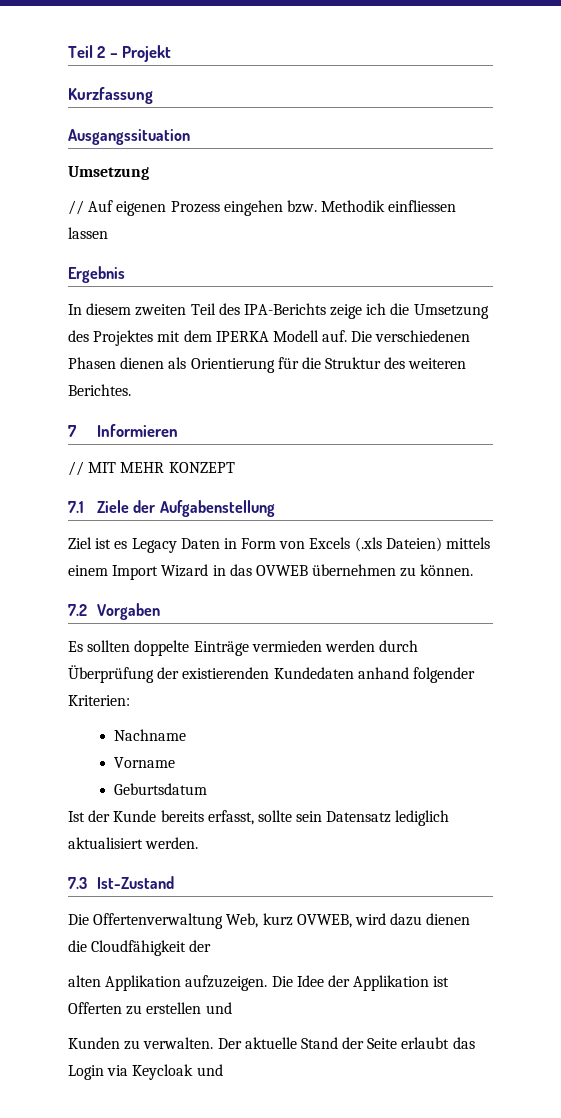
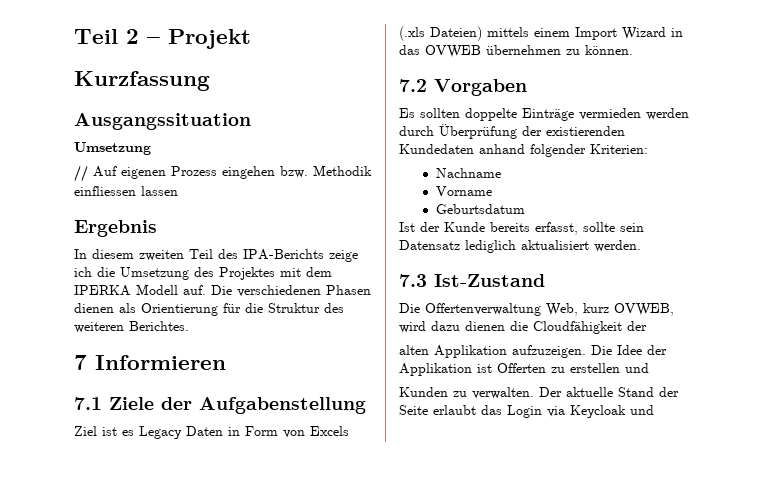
[68,461,235,476] // // MIT MEHR KONZEPT -> (227, 362) none

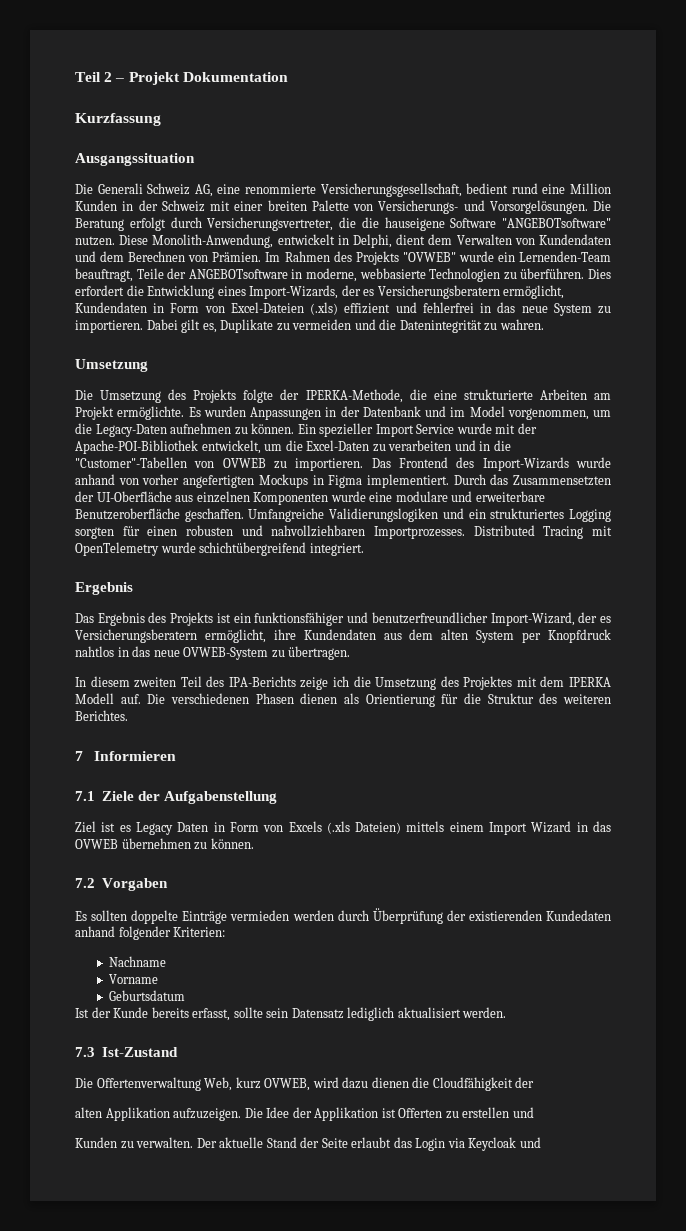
(251, 39) none -> [182,72,288,82] Dokumentation
[74,142,151,155] [74,165,372,182] [74,186,178,196] [74,220,157,237] Umsetzung // // Auf eigenen Prozess eingehen bzw. Methodik einfliessen lassen // Ergebnis -> [75,183,611,197] [75,200,611,214] [75,217,611,231] [75,234,611,248] [75,251,611,265] [75,268,612,282] [75,285,565,299] [75,302,611,316] [75,319,544,333] [75,359,148,372] [75,389,611,403] [75,406,611,420] [75,423,537,437] [75,440,511,454] [75,457,611,471] [75,474,611,488] [75,491,545,505] [75,508,611,522] [75,525,612,539] [75,542,364,556] [75,582,133,595] [75,612,611,626] [75,629,612,643] [75,646,351,660] Die Generali Schweiz AG, eine renommierte Versicherungsgesellschaft, bedient rund eine Million Kunden in der Schweiz mit einer breiten Palette von Versicherungs- und Vorsorgelösungen. Die Beratung erfolgt durch Versicherungsvertreter, die die hauseigene Software "ANGEBOTsoftware" nutzen. Diese Monolith-Anwendung, entwickelt in Delphi, dient dem Verwalten von Kundendaten und dem Berechnen von Prämien. Im Rahmen des Projekts "OVWEB" wurde ein Lernenden-Team beauftragt, Teile der ANGEBOTsoftware in moderne, webbasierte Technologien zu überführen. Dies erfordert die Entwicklung eines Import-Wizards, der es Versicherungsberatern ermöglicht, Kundendaten in Form von Excel-Dateien (.xls) effizient und fehlerfrei in das neue System zu importieren. Dabei gilt es, Duplikate zu vermeiden und die Datenintegrität zu wahren. // Umsetzung // Die Umsetzung des Projekts folgte der IPERKA-Methode, die eine strukturierte Arbeiten am Projekt ermöglichte. Es wurden Anpassungen in der Datenbank und im Model vorgenommen, um die Legacy-Daten aufnehmen zu können. Ein spezieller Import Service wurde mit der Apache-POI-Bibliothek entwickelt, um die Excel-Daten zu verarbeiten und in die "Customer"-Tabellen von OVWEB zu importieren. Das Frontend des Import-Wizards wurde anhand von vorher angefertigten Mockups in Figma implementiert. Durch das Zusammensetzten der UI-Oberfläche aus einzelnen Komponenten wurde eine modulare und erweiterbare Benutzeroberfläche geschaffen. Umfangreiche Validierungslogiken und ein strukturiertes Logging sorgten für einen robusten und nahvollziehbaren Importprozesses. Distributed Tracing mit OpenTelemetry wurde schichtübergreifend integriert. // Ergebnis // Das Ergebnis des Projekts ist ein funktionsfähiger und benutzerfreundlicher Import-Wizard, der es Versicherungsberatern ermöglicht, ihre Kundendaten aus dem alten System per Knopfdruck nahtlos in das neue OVWEB-System zu übertragen.

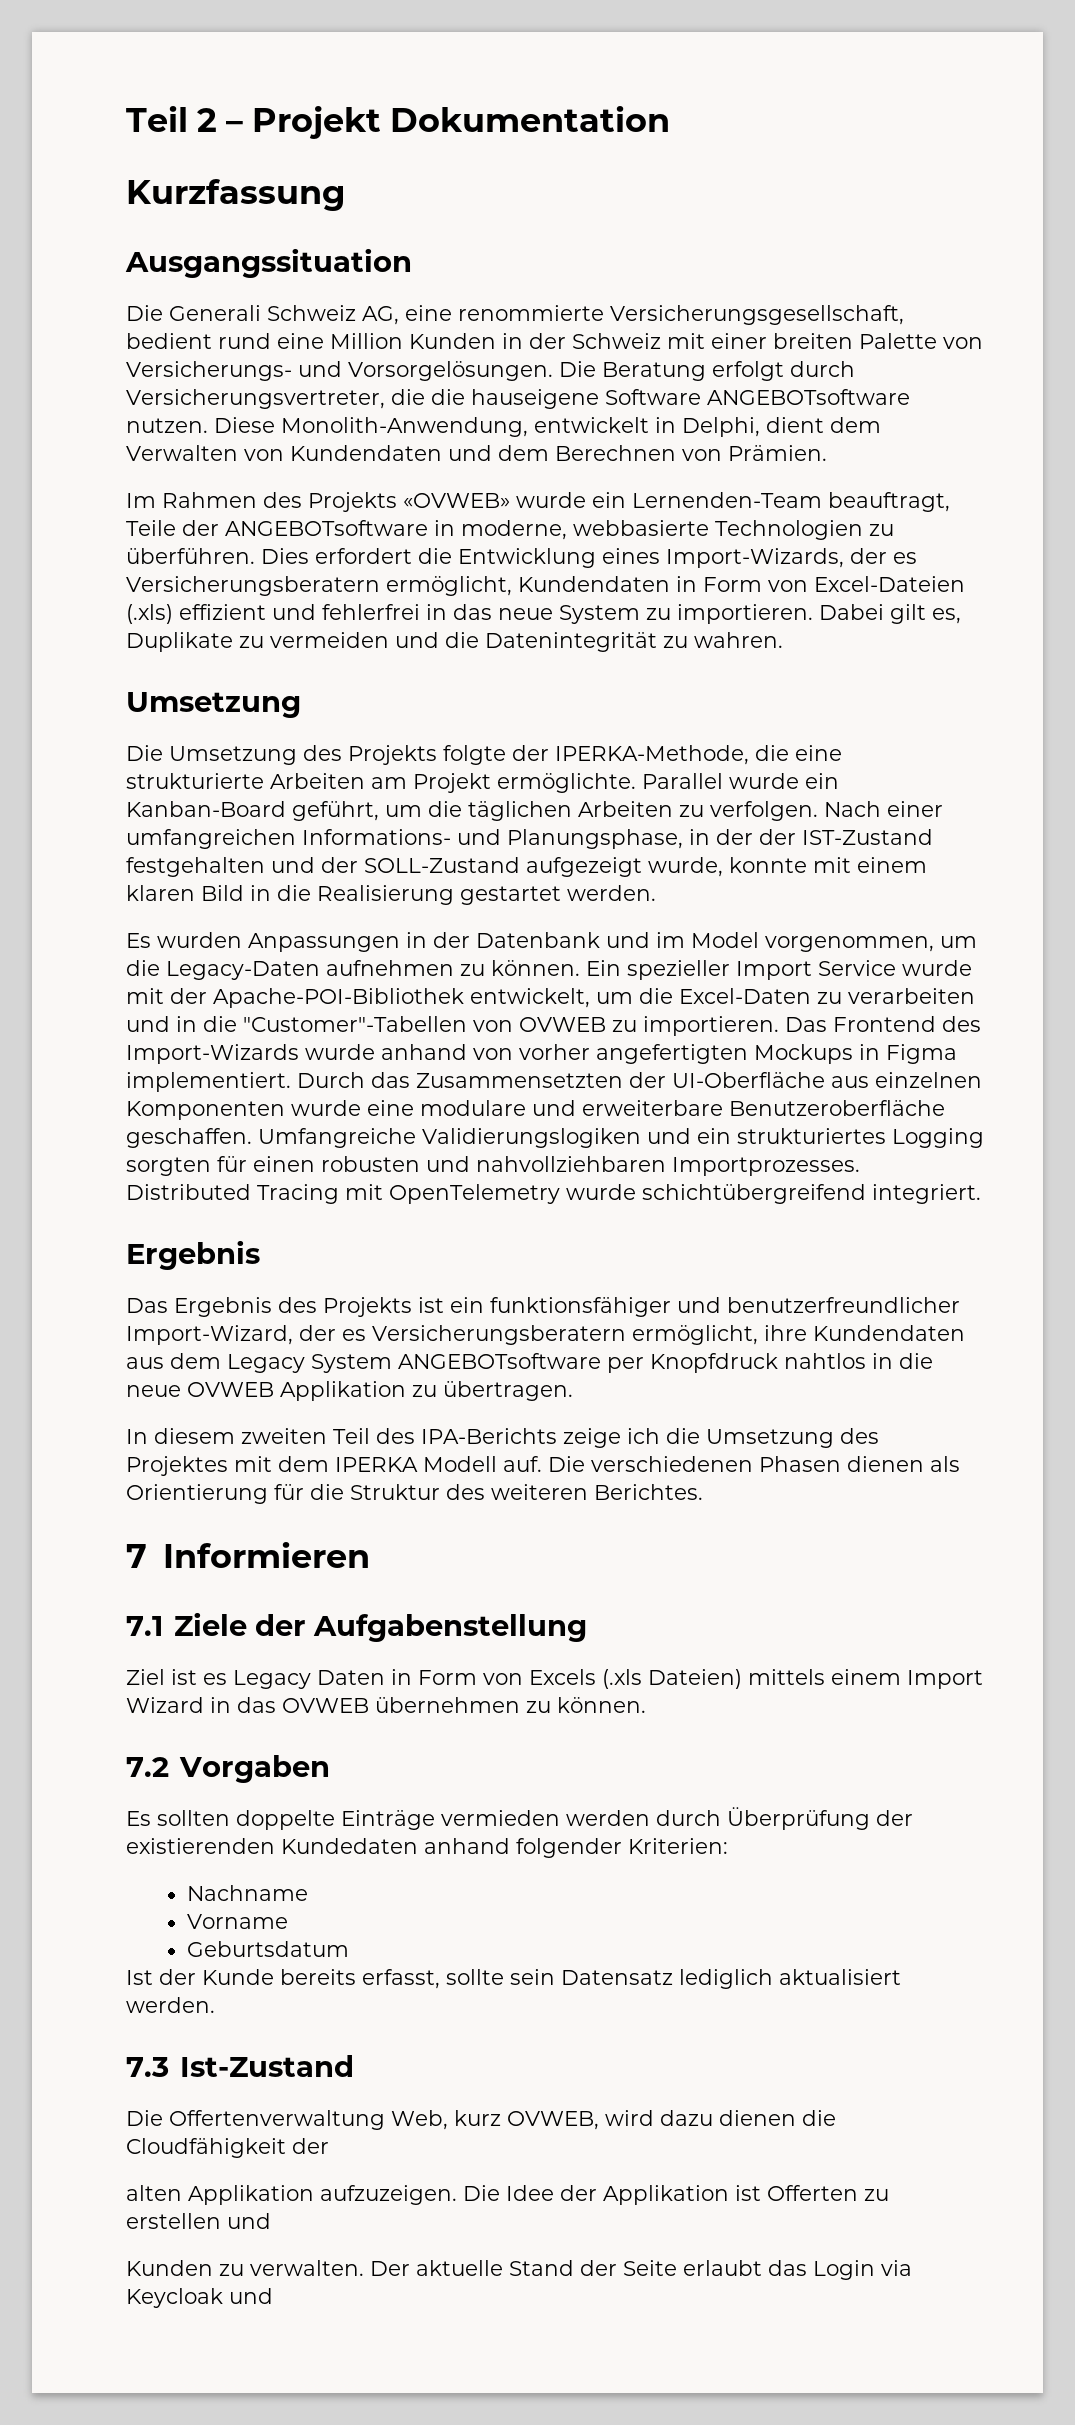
[502,218,611,228] "ANGEBOTsoftware" -> [707,389,910,405] ANGEBOTsoftware
(262, 257) none -> (827, 453) //
[402,252,456,262] "OVWEB" -> [403,493,510,508] «OVWEB»
(185, 413) none -> [642,773,839,789] [126,801,943,821] [126,829,933,849] [126,857,927,877] [126,885,656,905] Parallel wurde ein Kanban-Board geführt, um die täglichen Arbeiten zu verfolgen. Nach einer umfangreichen Informations- und Planungsphase, in der der IST-Zustand festgehalten und der SOLL-Zustand aufgezeigt wurde, konnte mit einem klaren Bild in die Realisierung gestartet werden. //
[441,629,515,643] alten System -> [227,1353,601,1373] Legacy System ANGEBOTsoftware
[132,646,269,660] das neue OVWEB-System -> [899,1353,933,1369] [126,1381,406,1401] die neue OVWEB Applikation

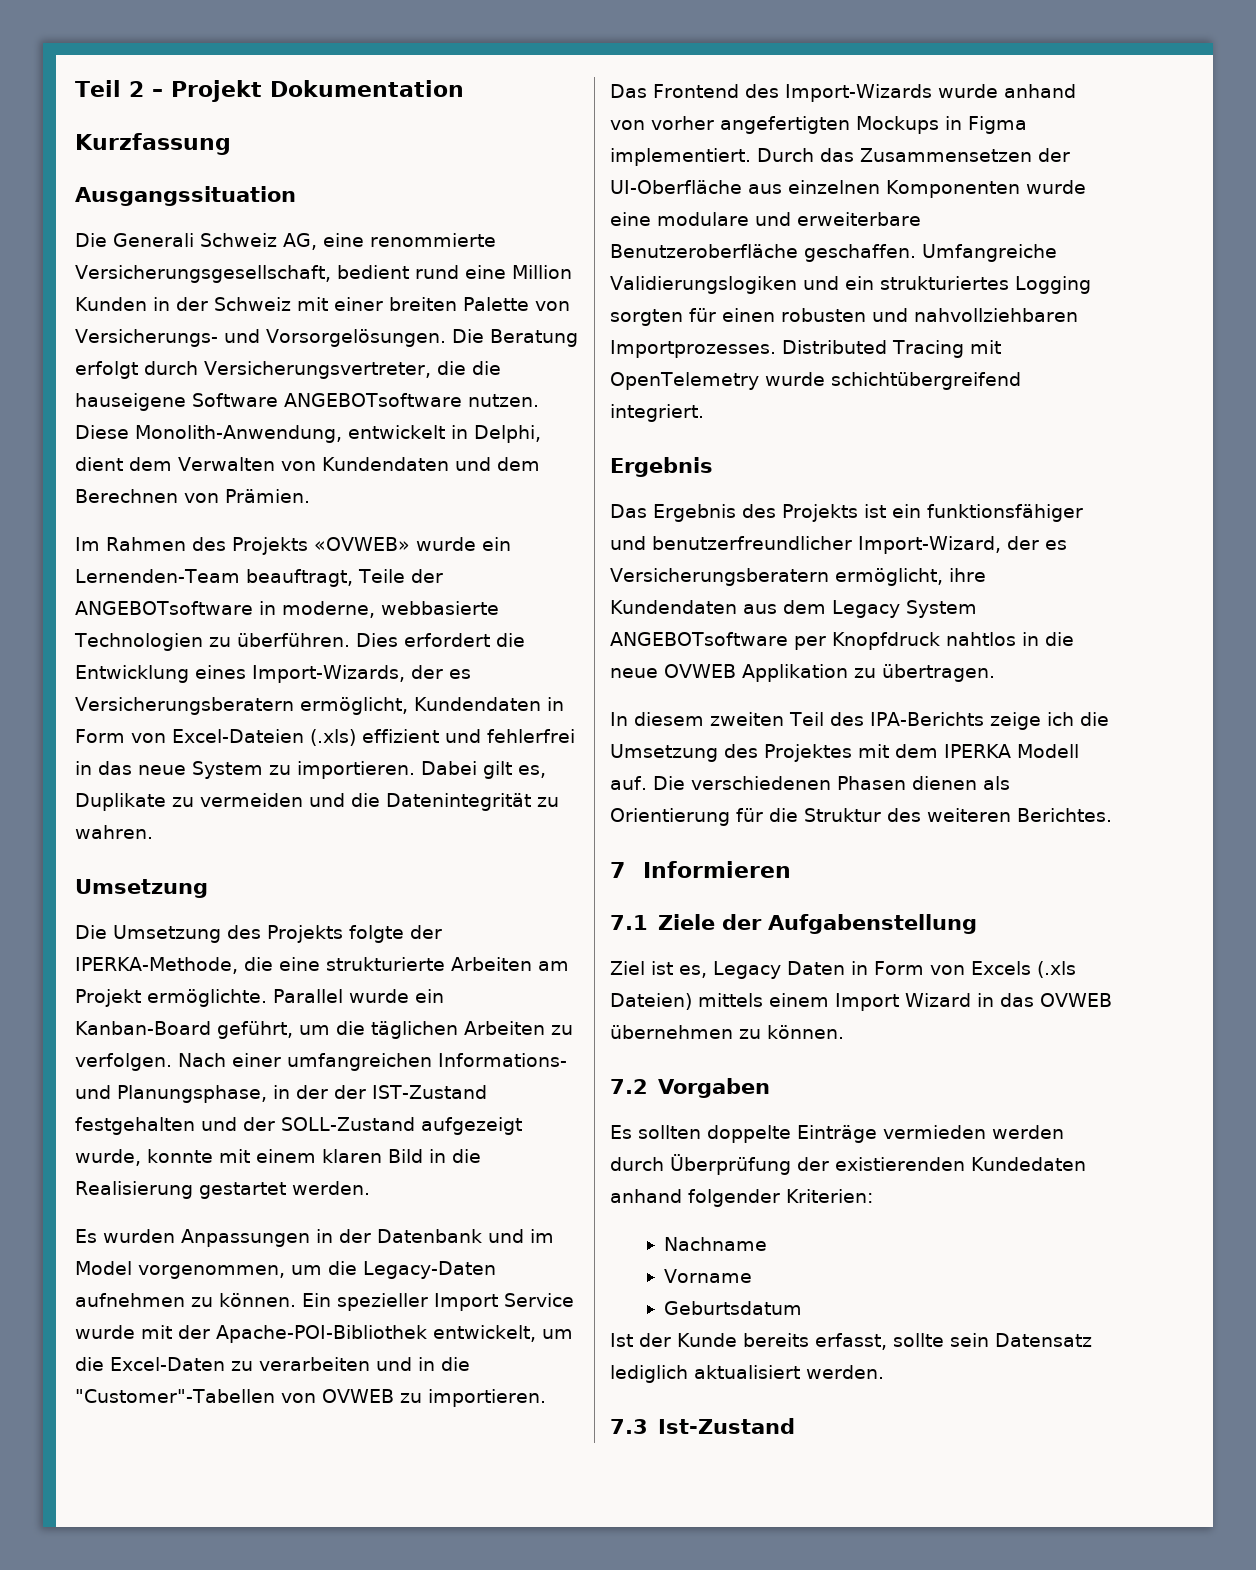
[416,1073,623,1088] Zusammensetzten -> [860,148,1032,162] Zusammensetzen
[203,1673,227,1685] es -> [679,965,707,978] es,
[126,2110,836,2130] [126,2138,329,2158] [126,2185,889,2205] [126,2213,271,2229] [126,2260,912,2280] [126,2288,273,2308] // Die Offertenverwaltung Web, kurz OVWEB, wird dazu dienen die Cloudfähigkeit der // alten Applikation aufzuzeigen. Die Idee der Applikation ist Offerten zu erstellen und // Kunden zu verwalten. Der aktuelle Stand der Seite erlaubt das Login via Keycloak und -> (795, 1426) none

